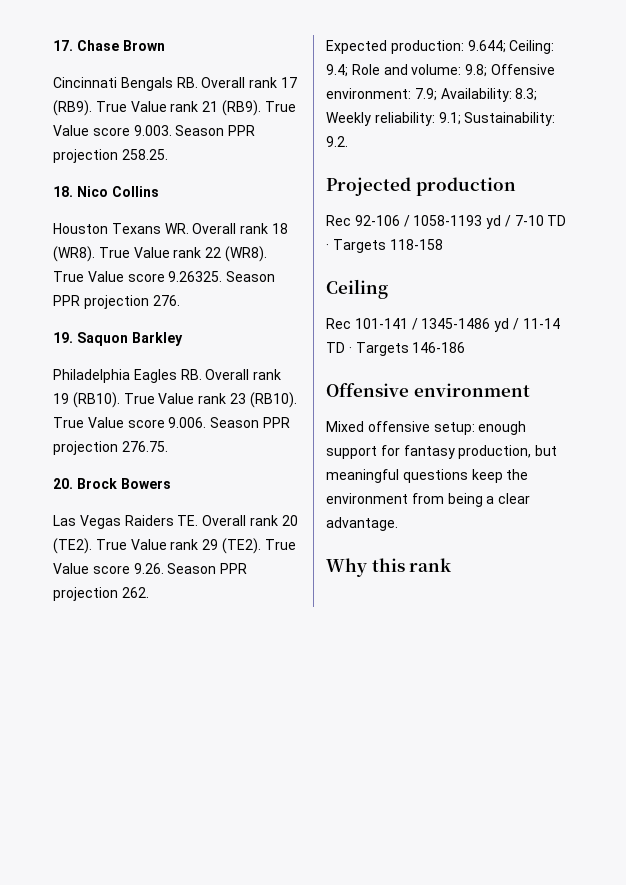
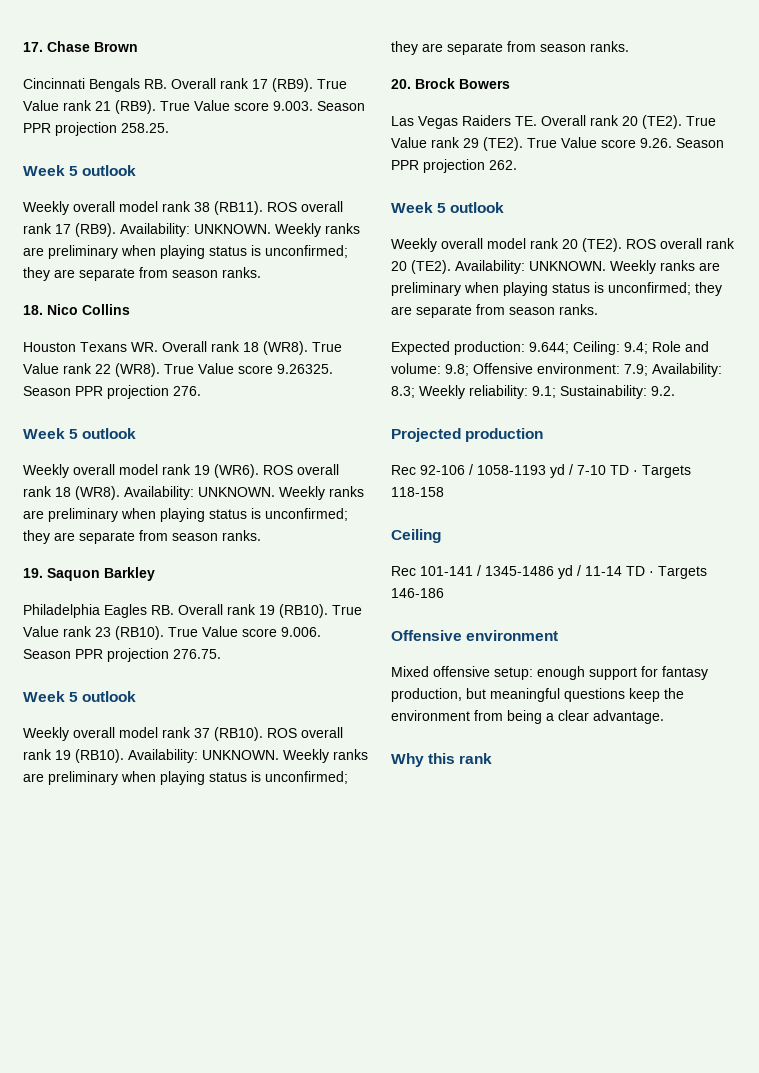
(168, 154) none -> [23,165,137,176] [23,201,343,215] [23,223,360,237] [23,245,348,259] [23,267,261,281] // Week 5 outlook // Weekly overall model rank 38 (RB11). ROS overall rank 17 (RB9). Availability: UNKNOWN. Weekly ranks are preliminary when playing status is unconfirmed; they are separate from season ranks.
(180, 300) none -> [23,428,137,439] [23,464,339,478] [23,486,364,500] [23,508,348,522] [23,530,261,544] // Week 5 outlook // Weekly overall model rank 19 (WR6). ROS overall rank 18 (WR8). Availability: UNKNOWN. Weekly ranks are preliminary when playing status is unconfirmed; they are separate from season ranks.
(168, 446) none -> [23,691,137,702] [23,727,343,741] [23,749,368,763] [23,771,348,785] [391,41,629,55] // Week 5 outlook // Weekly overall model rank 37 (RB10). ROS overall rank 19 (RB10). Availability: UNKNOWN. Weekly ranks are preliminary when playing status is unconfirmed; they are separate from season ranks.
(149, 592) none -> [391,202,505,213] [391,238,735,252] [391,260,720,274] [391,282,722,296] [391,304,598,318] // Week 5 outlook // Weekly overall model rank 20 (TE2). ROS overall rank 20 (TE2). Availability: UNKNOWN. Weekly ranks are preliminary when playing status is unconfirmed; they are separate from season ranks.

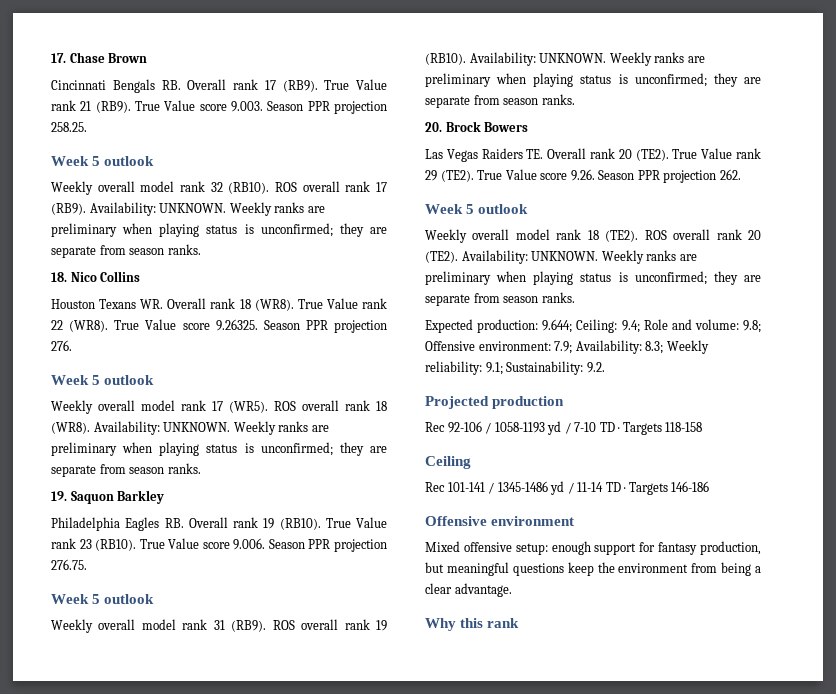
[194,201,263,215] 38 (RB11). -> [210,182,270,194] 32 (RB10).
[194,464,259,478] 19 (WR6). -> [212,401,268,413] 17 (WR5).
[194,727,263,741] 37 (RB10). -> [213,620,267,632] 31 (RB9).
[562,239,578,249] 20 -> [587,230,599,240] 18

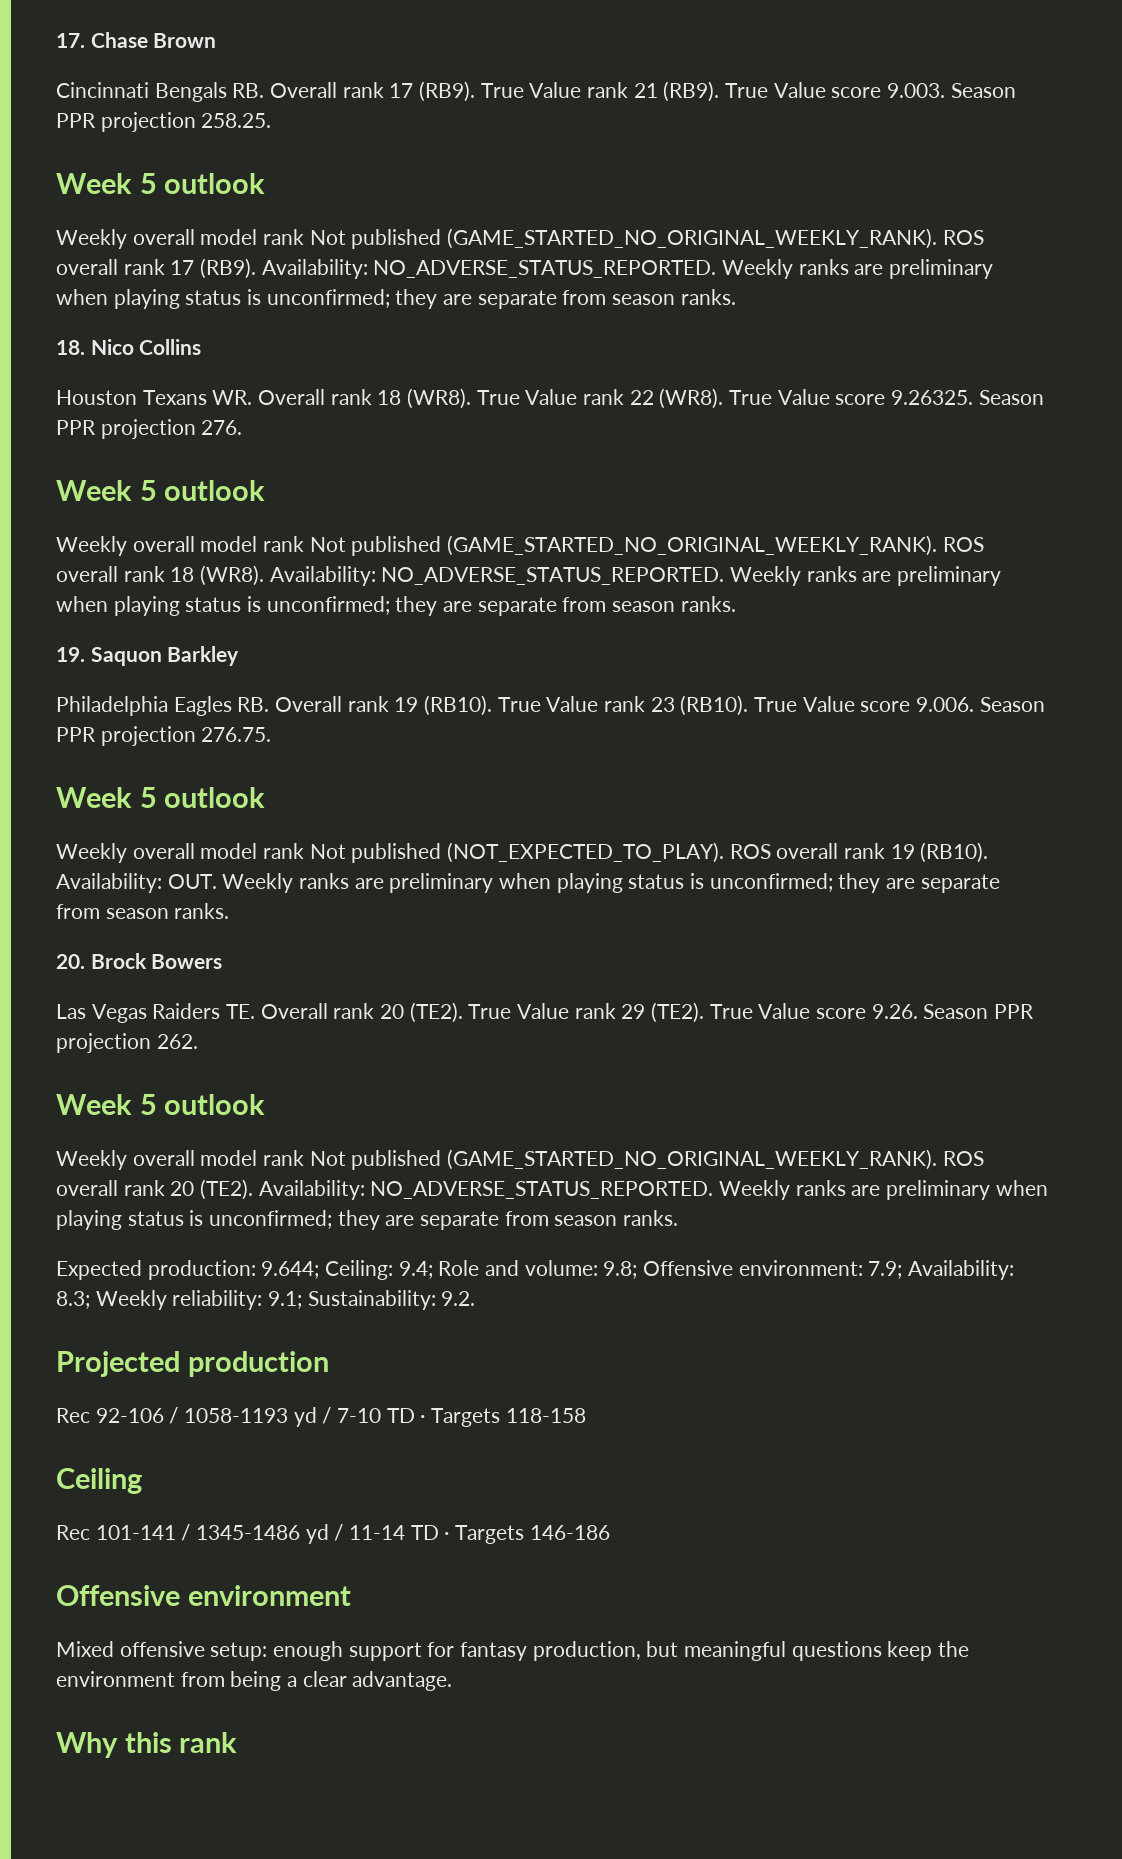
[210,182,270,194] 32 (RB10). -> [309,228,938,249] Not published (GAME_STARTED_NO_ORIGINAL_WEEKLY_RANK).
[159,203,227,213] UNKNOWN. -> [373,260,717,278] NO_ADVERSE_STATUS_REPORTED.
[212,401,268,413] 17 (WR5). -> [309,535,938,556] Not published (GAME_STARTED_NO_ORIGINAL_WEEKLY_RANK).
[163,422,231,432] UNKNOWN. -> [381,567,725,585] NO_ADVERSE_STATUS_REPORTED.
[213,620,267,632] 31 (RB9). -> [309,842,725,863] Not published (NOT_EXPECTED_TO_PLAY).
[539,53,607,63] UNKNOWN. -> [167,874,217,889] OUT.
[587,230,639,242] 18 (TE2). -> [309,1149,938,1170] Not published (GAME_STARTED_NO_ORIGINAL_WEEKLY_RANK).
[531,251,599,261] UNKNOWN. -> [370,1181,714,1199] NO_ADVERSE_STATUS_REPORTED.

